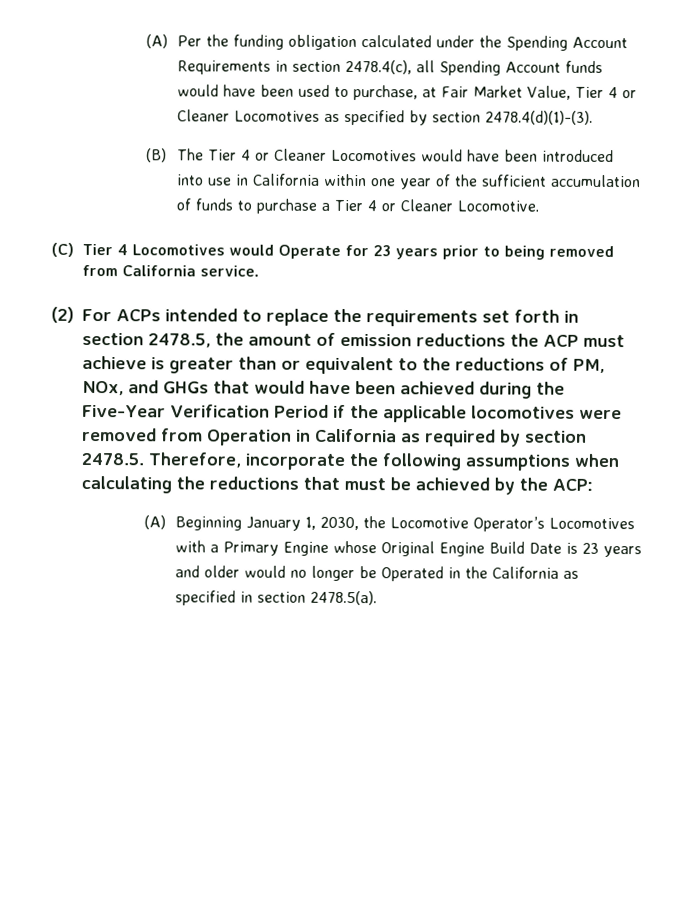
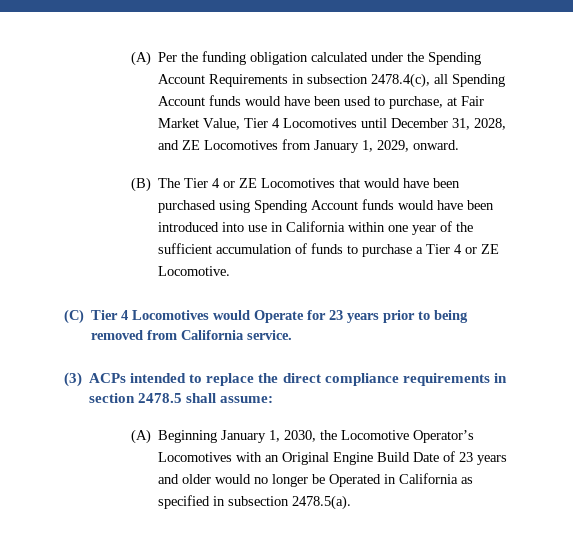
[292,60,342,72] section -> [306,74,368,84] subsection
[622,90,638,99] [177,109,594,126] or Cleaner Locomotives as specified by section 2478.4(d)(1)-(3). -> [282,118,506,130] [157,139,459,153] Locomotives until December 31, 2028, and ZE Locomotives from January 1, 2029, onward.
[274,148,418,162] Cleaner Locomotives -> [238,178,460,188] [157,199,394,213] ZE Locomotives that would have been purchased using Spending Account funds
[400,199,454,212] Cleaner -> [480,244,499,254] ZE
[51,306,113,323] (2) For -> [64,372,82,387] (3)
[366,309,580,327] [82,332,626,348] [82,355,606,375] [82,380,566,399] [82,404,623,423] [82,427,588,447] [81,452,620,471] [81,475,594,495] requirements set forth in section 2478.5, the amount of emission reductions the ACP must achieve is greater than or equivalent to the reductions of PM, NOx, and GHGs that would have been achieved during the Five-Year Verification Period if the applicable locomotives were removed from Operation in California as required by section 2478.5. Therefore, incorporate the following assumptions when calculating the reductions that must be achieved by the ACP: -> [282,373,507,386] [89,393,274,403] direct compliance requirements in section 2478.5 shall assume:
[210,540,378,556] a Primary Engine whose -> [264,455,279,462] an
[566,542,579,554] is -> [442,451,455,462] of
[465,566,489,579] the -> (396, 479) none
[257,591,307,603] section -> [227,496,289,506] subsection

